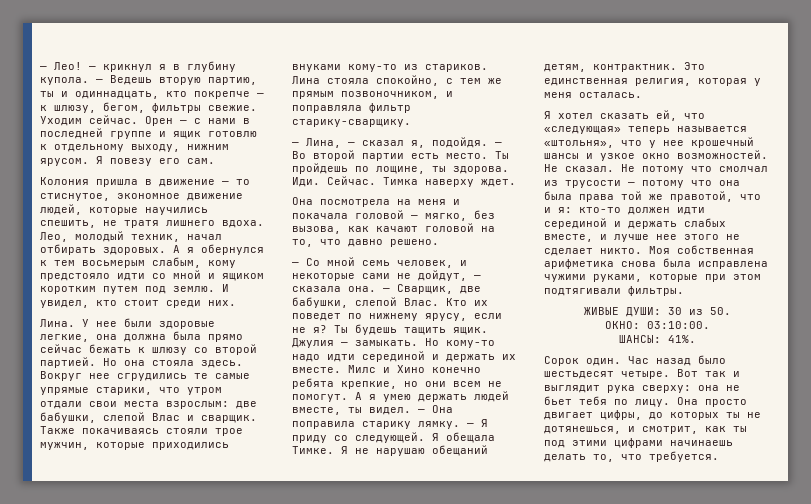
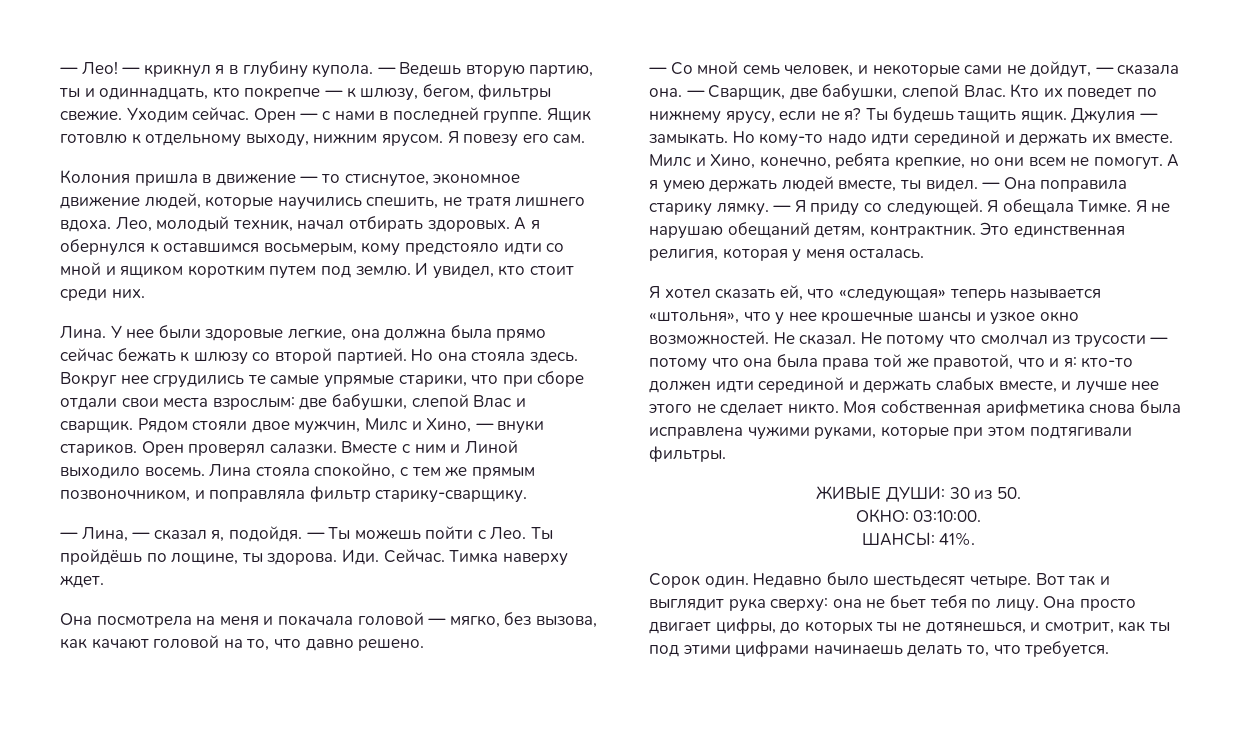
[110,131,201,139] группе и ящик -> [483,108,591,124] группе. Ящик
[54,257,201,268] тем восьмерым слабым, -> [163,243,357,255] оставшимся восьмерым,
[187,387,222,395] утром -> [502,371,585,387] при сборе
[40,426,243,436] [40,442,229,450] [292,64,488,72] Также покачиваясь стояли трое мужчин, которые приходились внуками кому-то из стариков. -> [137,418,545,434] [60,440,518,456] [60,467,205,479] Рядом стояли двое мужчин, Милс и Хино, — внуки стариков. Орен проверял салазки. Вместе с ним и Линой выходило восемь.
[292,150,509,161] [292,163,348,174] Во второй партии есть место. Ты пройдешь -> [328,526,554,540] [60,549,142,565] Ты можешь пойти с Лео. Ты пройдёшь
[397,365,481,373] Хино конечно -> [710,154,831,169] Хино, конечно,
[691,137,754,148] крошечный -> [821,311,914,324] крошечные
[628,356,691,366] Час назад -> [753,573,823,588] Недавно

